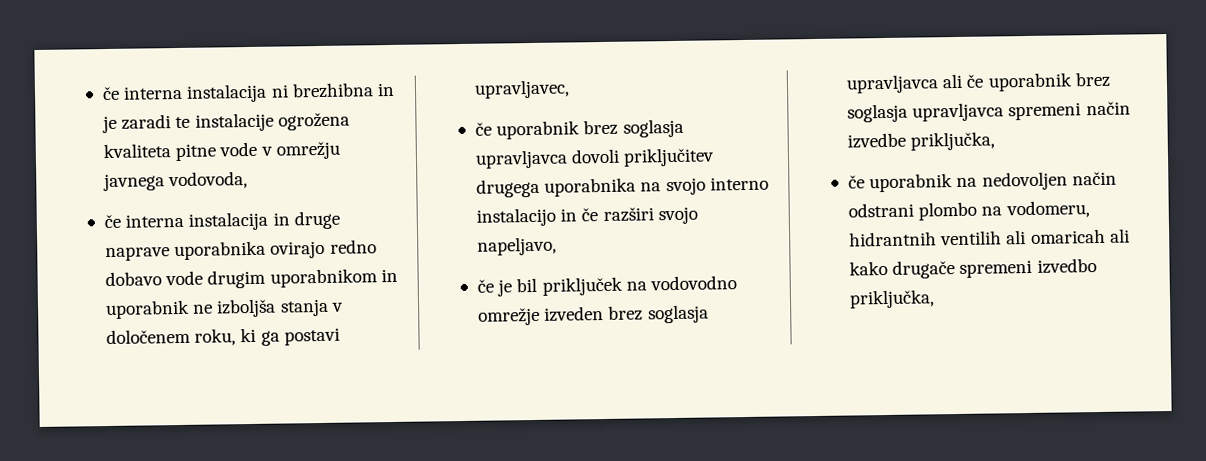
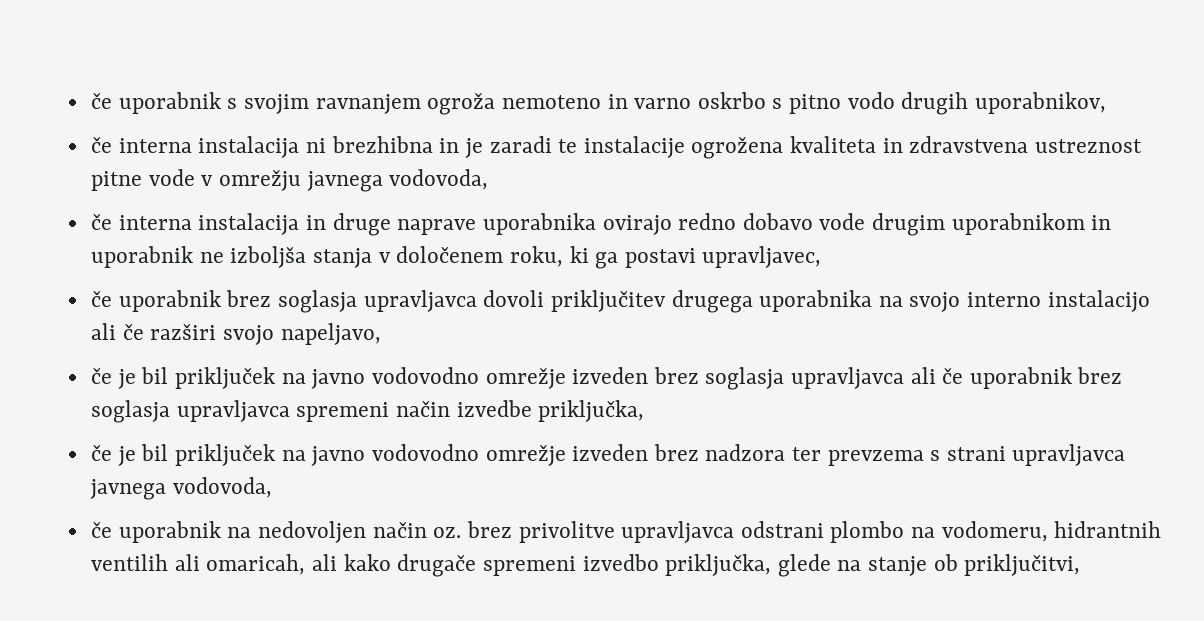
[102,86,121,101] če -> [91,92,1106,115] [91,136,113,153] če uporabnik s svojim ravnanjem ogroža nemoteno in varno oskrbo s pitno vodo drugih uporabnikov, // če
(172, 151) none -> [882,136,1142,153] in zdravstvena ustreznost
[560,208,578,222] in -> [91,323,117,340] ali
(647, 286) none -> [311,369,366,389] javno
(996, 141) none -> [91,444,1126,466] [90,477,272,500] // če je bil priključek na javno vodovodno omrežje izveden brez nadzora ter prevzema s strani upravljavca javnega vodovoda,
(1117, 178) none -> [433,521,735,543] oz. brez privolitve upravljavca
[1030,228,1106,244] omaricah -> [206,554,306,575] omaricah,
(936, 299) none -> [777,554,1081,577] glede na stanje ob priključitvi,

